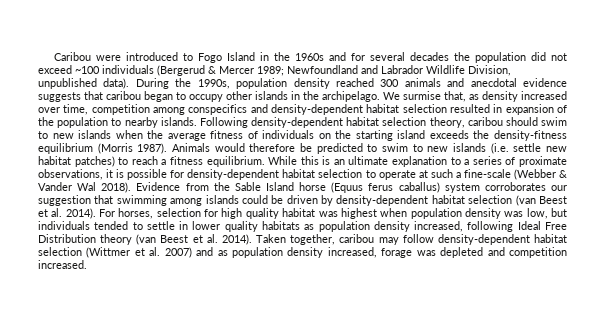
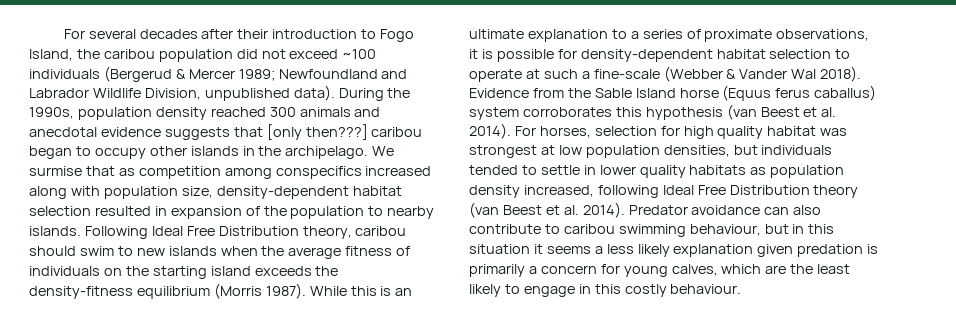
[53,52,470,63] Caribou were introduced to Fogo Island in the 1960s and for several decades the -> [63,29,415,42] [29,49,155,61] For several decades after their introduction to Fogo Island, the caribou
(103, 95) none -> [266,124,368,140] [only then???]
[444,91,567,102] [38,104,268,115] that, as density increased over time, competition among conspecifics and -> [85,166,432,179] [29,186,213,199] that as competition among conspecifics increased along with population size,
[251,117,427,128] density-dependent habitat selection -> [151,226,299,236] Ideal Free Distribution
[171,143,568,154] [38,156,265,167] Animals would therefore be predicted to swim to new islands (i.e. settle new habitat patches) to reach a fitness equilibrium. -> (306, 291) none
[551,185,568,191] [38,195,513,206] our suggestion that swimming among islands could be driven by density-dependent habitat selection -> [615,107,723,120] this hypothesis
[340,208,548,219] highest when population density was low, -> [469,145,730,158] strongest at low population densities,
[256,234,567,245] [38,247,567,258] [38,260,87,269] Taken together, caribou may follow density-dependent habitat selection (Wittmer et al. 2007) and as population density increased, forage was depleted and competition increased. -> [628,205,822,215] [469,224,835,237] [469,244,879,257] [469,264,851,277] [469,284,742,297] Predator avoidance can also contribute to caribou swimming behaviour, but in this situation it seems a less likely explanation given predation is primarily a concern for young calves, which are the least likely to engage in this costly behaviour.

